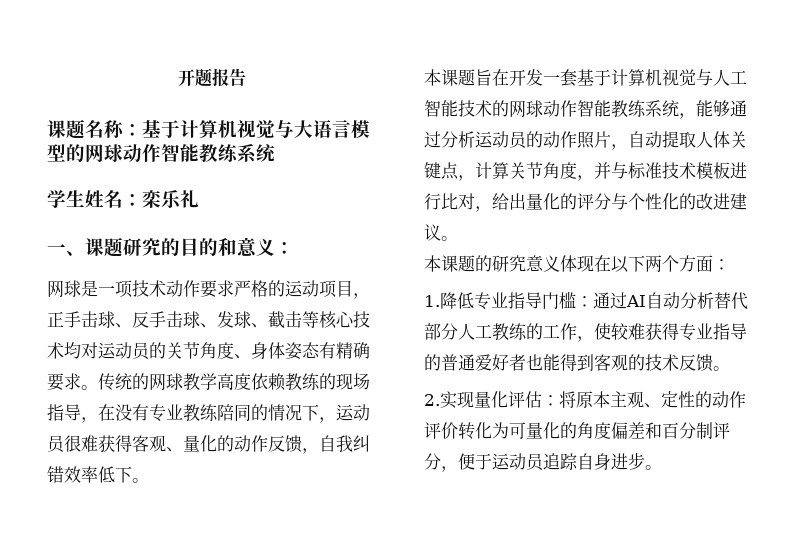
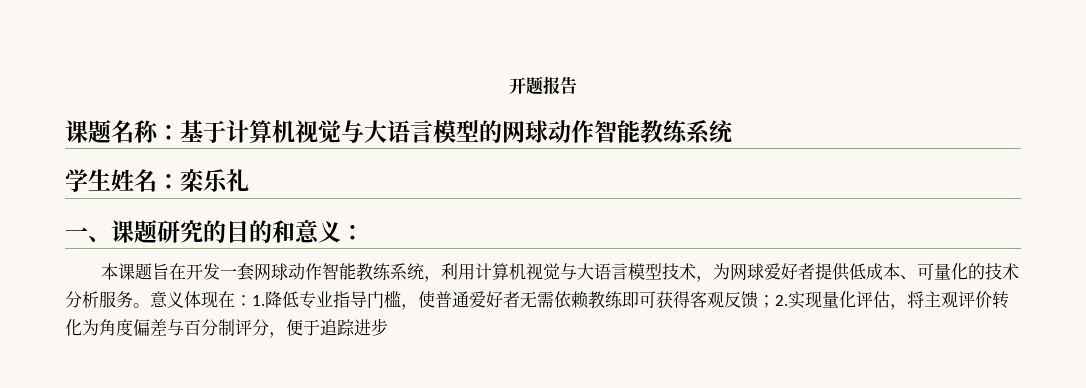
[47,280,370,299] [47,311,370,329] [47,342,370,360] [47,373,370,391] [47,404,370,423] [47,435,370,454] [47,466,149,483] // 网球是一项技术动作要求严格的运动项目，正手击球、反手击球、发球、截击等核心技术均对运动员的关节角度、身体姿态有精确要求。传统的网球教学高度依赖教练的现场指导，在没有专业教练陪同的情况下，运动员很难获得客观、量化的动作反馈，自我纠错效率低下。 -> (364, 232) none
[577,69,747,86] [424,100,509,117] 基于计算机视觉与人工智能技术的 -> (254, 272) none
[696,100,747,117] [424,131,747,150] [424,162,747,181] [424,193,747,212] [424,224,458,241] [424,255,730,273] 能够通过分析运动员的动作照片，自动提取人体关键点，计算关节角度，并与标准技术模板进行比对，给出量化的评分与个性化的改进建议。 // 本课题的研究意义体现在以下两个方面： // -> [440,263,1019,282] [65,291,252,308] 利用计算机视觉与大语言模型技术，为网球爱好者提供低成本、可量化的技术分析服务。意义体现在：
[576,292,748,310] [424,323,747,342] [424,354,730,372] [424,391,746,409] ：通过AI自动分析替代部分人工教练的工作，使较难获得专业指导的普通爱好者也能得到客观的技术反馈。 // 2.实现量化评估：将原本主观、定性的动作 -> [401,291,958,310] ，使普通爱好者无需依赖教练即可获得客观反馈；2.实现量化评估，将主观
[509,422,577,439] 可量化的 -> (99, 327) none
[645,422,662,439] 和 -> [167,319,184,336] 与
[492,452,662,471] 运动员追踪自身进步。 -> [320,318,388,336] 追踪进步

